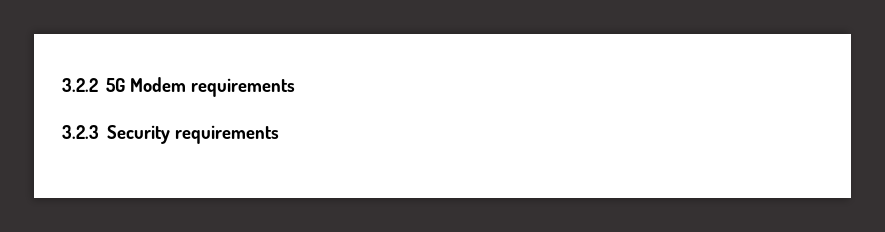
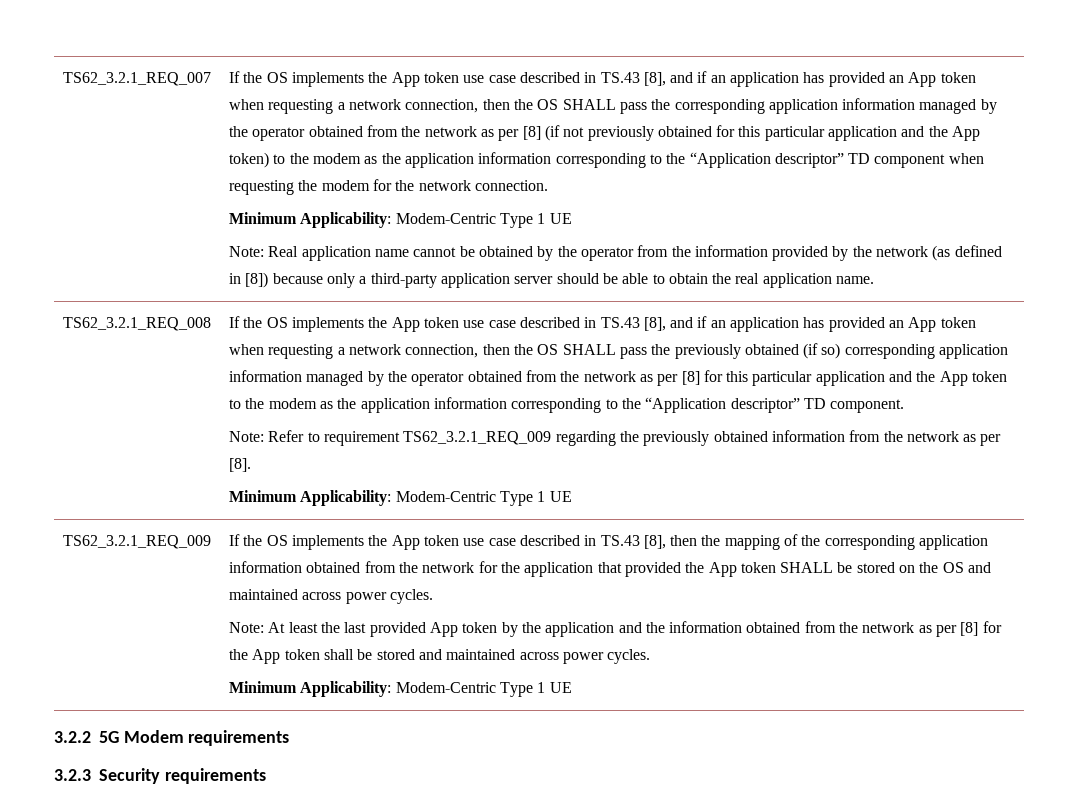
(62, 85) none -> [62,72,211,86] [228,71,976,87] [228,98,997,114] [228,125,981,141] [228,152,984,168] [228,179,548,195] [228,212,572,228] [228,245,1002,261] [228,272,875,288] [62,317,211,331] [228,316,976,332] [228,343,1009,359] [228,370,1008,386] [228,397,905,413] [228,430,1002,446] [228,458,251,472] [228,490,572,506] [62,535,211,549] [228,534,989,550] [228,561,992,577] [228,589,433,604] [228,621,1002,637] [228,649,651,664] [228,681,572,697] TS62_3.2.1_REQ_007 | If the OS implements the App token use case described in TS.43 [8], and if an application has provided an App token when requesting a network connection, then the OS SHALL pass the corresponding application information managed by the operator obtained from the network as per [8] (if not previously obtained for this particular application and the App token) to the modem as the application information corresponding to the “Application descriptor” TD component when requesting the modem for the network connection. // Minimum Applicability: Modem-Centric Type 1 UE // Note: Real application name cannot be obtained by the operator from the information provided by the network (as defined in [8]) because only a third-party application server should be able to obtain the real application name. // TS62_3.2.1_REQ_008 | If the OS implements the App token use case described in TS.43 [8], and if an application has provided an App token when requesting a network connection, then the OS SHALL pass the previously obtained (if so) corresponding application information managed by the operator obtained from the network as per [8] for this particular application and the App token to the modem as the application information corresponding to the “Application descriptor” TD component. // Note: Refer to requirement TS62_3.2.1_REQ_009 regarding the previously obtained information from the network as per [8]. // Minimum Applicability: Modem-Centric Type 1 UE // TS62_3.2.1_REQ_009 | If the OS implements the App token use case described in TS.43 [8], then the mapping of the corresponding application information obtained from the network for the application that provided the App token SHALL be stored on the OS and maintained across power cycles. // Note: At least the last provided App token by the application and the information obtained from the network as per [8] for the App token shall be stored and maintained across power cycles. // Minimum Applicability: Modem-Centric Type 1 UE //

